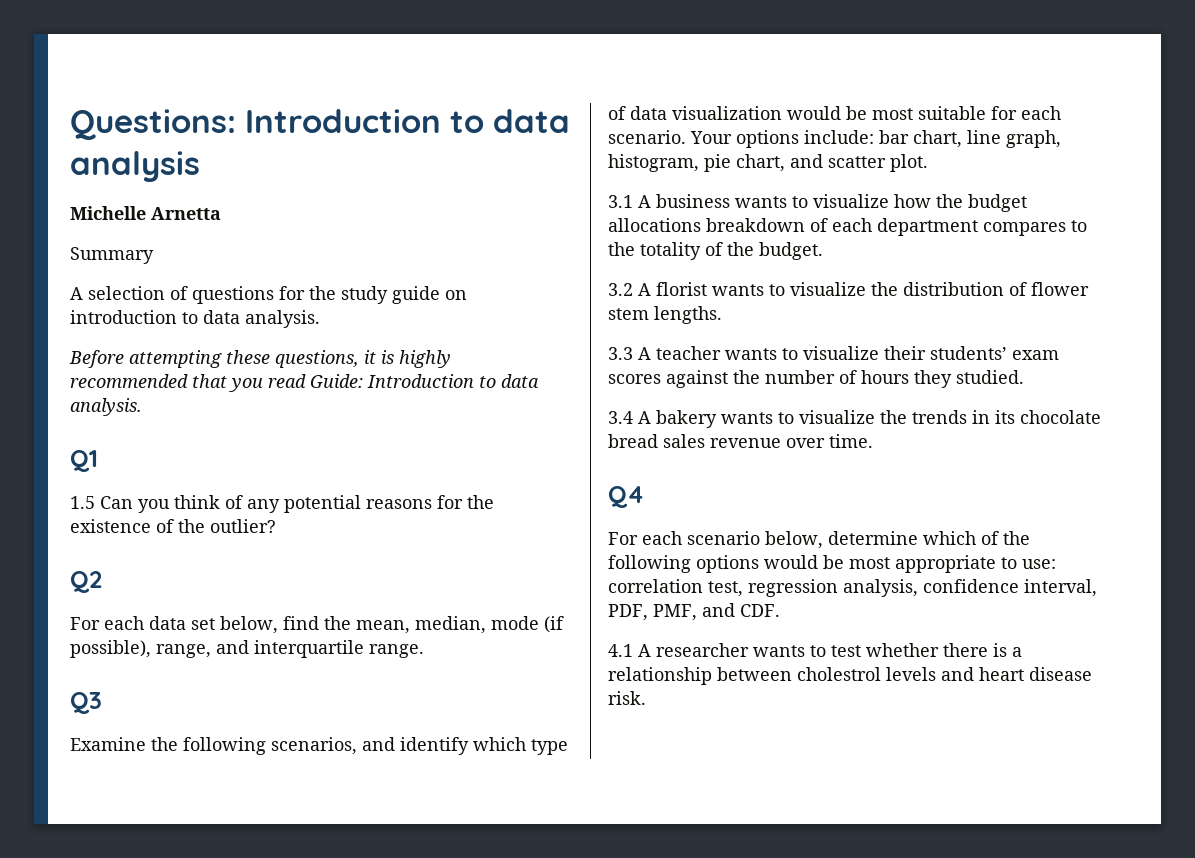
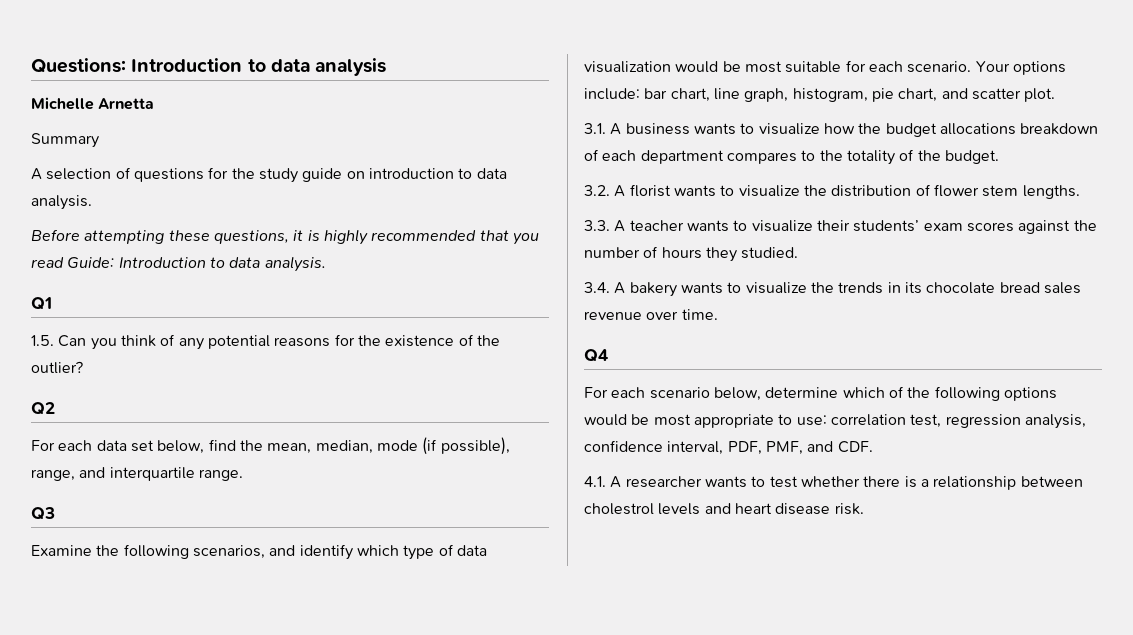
[70,496,95,509] 1.5 -> [31,335,54,346] 1.5.
[608,195,633,208] 3.1 -> [584,123,606,134] 3.1.
[608,283,633,296] 3.2 -> [584,185,610,196] 3.2.
[608,347,633,360] 3.3 -> [584,220,610,231] 3.3.
[608,411,633,424] 3.4 -> [584,282,610,293] 3.4.
[608,644,633,657] 4.1 -> [584,476,606,487] 4.1.

